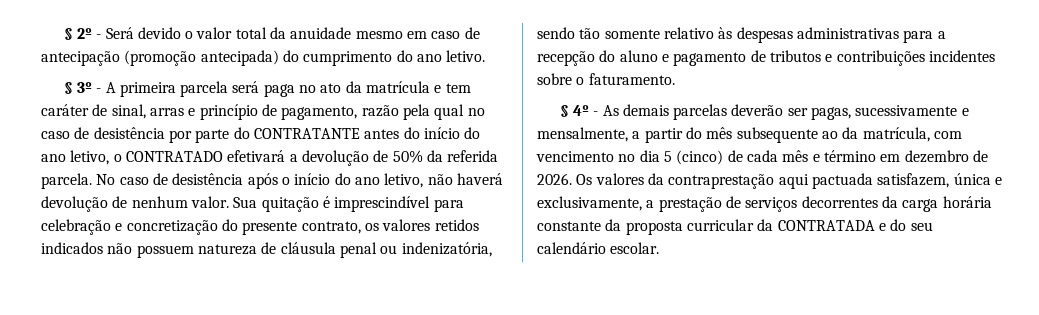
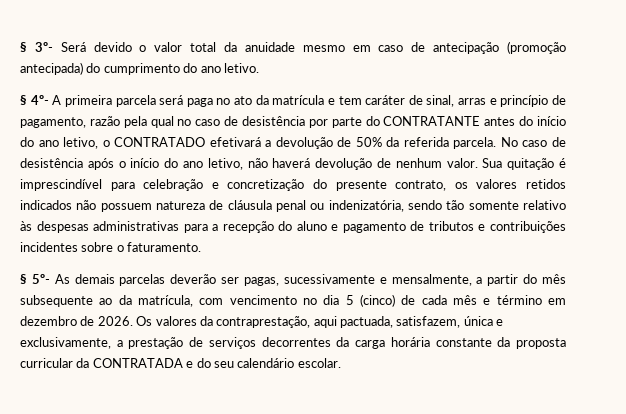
[63,28,102,40] § 2º - -> [20,42,53,52] § 3º-
[76,82,102,93] 3º - -> [30,95,49,105] 4º-
[572,105,599,116] 4º - -> [31,274,50,284] 5º-
[668,173,873,189] contraprestação aqui pactuada -> [216,316,393,328] contraprestação, aqui pactuada,

